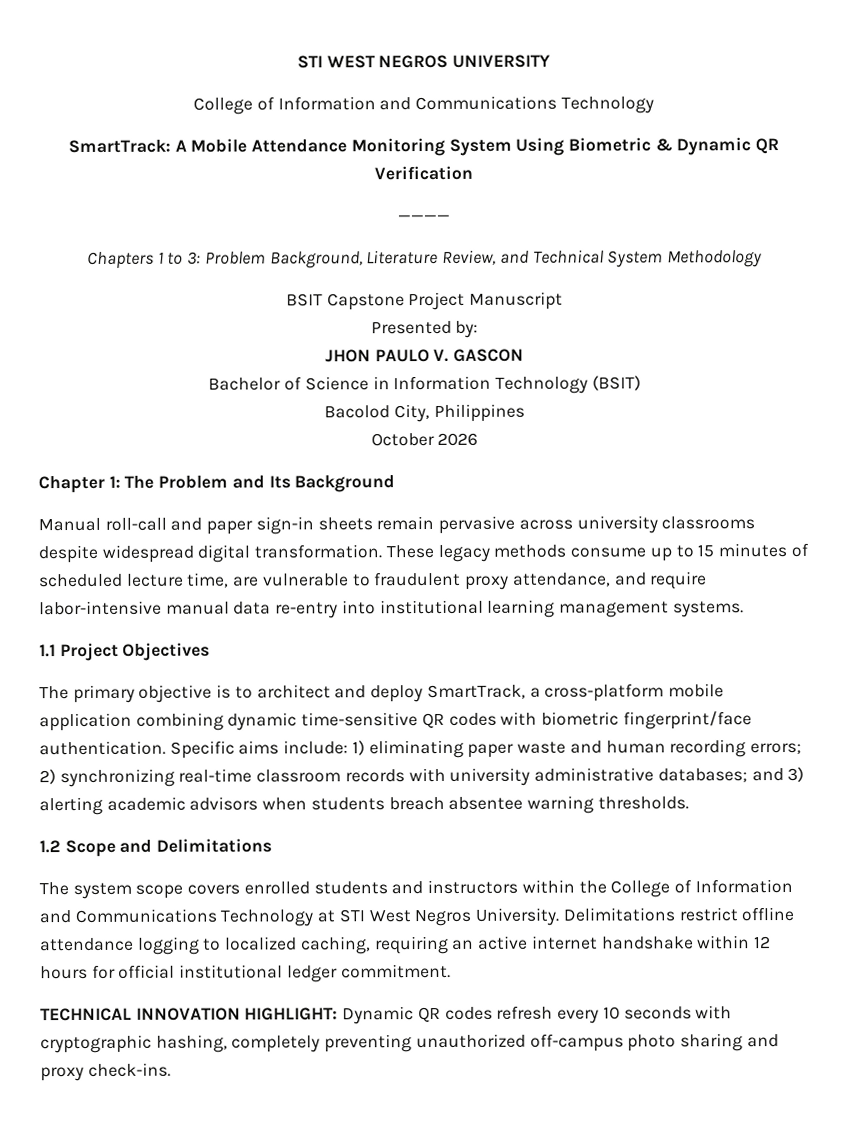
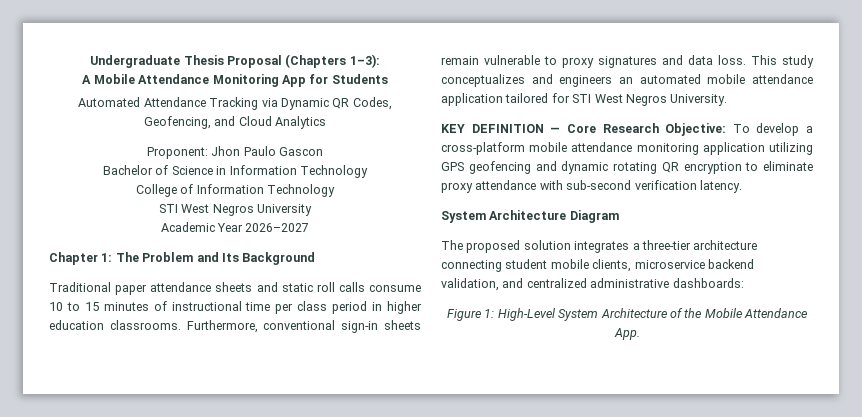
[296,54,552,69] [193,95,654,115] [67,137,780,157] [374,165,473,181] [398,214,451,222] [87,249,762,269] [285,291,564,311] [370,320,479,338] [324,348,525,363] STI WEST NEGROS UNIVERSITY // College of Information and Communications Technology // SmartTrack: A Mobile Attendance Monitoring System Using Biometric & Dynamic QR Verification // ———— // Chapters 1 to 3: Problem Background, Literature Review, and Technical System Methodology // BSIT Capstone Project Manuscript // Presented by: // JHON PAULO V. GASCON -> [90,54,380,68] [82,74,388,87] [78,97,392,110] [143,116,327,129] [146,146,324,159] Undergraduate Thesis Proposal (Chapters 1–3): // A Mobile Attendance Monitoring App for Students // Automated Attendance Tracking via Dynamic QR Codes, Geofencing, and Cloud Analytics // Proponent: Jhon Paulo Gascon
[591,375,641,391] [324,403,525,423] [370,432,479,447] (BSIT) // Bacolod City, Philippines // October 2026 -> [135,184,336,197] [158,204,313,216] [160,222,310,232] // College of Information Technology // STI West Negros University // Academic Year 2026–2027
[38,515,756,535] [38,542,809,564] [39,571,708,590] [39,599,744,619] [39,642,211,662] [39,683,724,704] [39,711,752,732] [39,739,802,759] [39,766,805,788] [39,795,689,816] [39,838,273,858] [39,878,793,900] [39,906,795,927] [40,935,771,955] [40,963,451,983] [40,1005,733,1025] [40,1033,779,1054] [40,1062,171,1082] Manual roll-call and paper sign-in sheets remain pervasive across university classrooms despite widespread digital transformation. These legacy methods consume up to 15 minutes of scheduled lecture time, are vulnerable to fraudulent proxy attendance, and require labor-intensive manual data re-entry into institutional learning management systems. // 1.1 Project Objectives // The primary objective is to architect and deploy SmartTrack, a cross-platform mobile application combining dynamic time-sensitive QR codes with biometric fingerprint/face authentication. Specific aims include: 1) eliminating paper waste and human recording errors; 2) synchronizing real-time classroom records with university administrative databases; and 3) alerting academic advisors when students breach absentee warning thresholds. // 1.2 Scope and Delimitations // The system scope covers enrolled students and instructors within the College of Information and Communications Technology at STI West Negros University. Delimitations restrict offline attendance logging to localized caching, requiring an active internet handshake within 12 hours for official institutional ledger commitment. // TECHNICAL INNOVATION HIGHLIGHT: Dynamic QR codes refresh every 10 seconds with cryptographic hashing, completely preventing unauthorized off-campus photo sharing and proxy check-ins. -> [49,282,421,295] [49,301,423,314] [49,320,422,333] [441,55,814,68] [441,74,813,87] [441,93,728,106] [441,123,813,136] [441,142,813,155] [441,161,813,174] [441,180,742,193] [441,210,619,223] [441,240,758,253] [441,259,754,272] [441,278,744,291] [447,308,808,321] [613,328,640,340] Traditional paper attendance sheets and static roll calls consume 10 to 15 minutes of instructional time per class period in higher education classrooms. Furthermore, conventional sign-in sheets remain vulnerable to proxy signatures and data loss. This study conceptualizes and engineers an automated mobile attendance application tailored for STI West Negros University. // KEY DEFINITION — Core Research Objective: To develop a cross-platform mobile attendance monitoring application utilizing GPS geofencing and dynamic rotating QR encryption to eliminate proxy attendance with sub-second verification latency. // System Architecture Diagram // The proposed solution integrates a three-tier architecture connecting student mobile clients, microservice backend validation, and centralized administrative dashboards: // Figure 1: High-Level System Architecture of the Mobile Attendance App.

